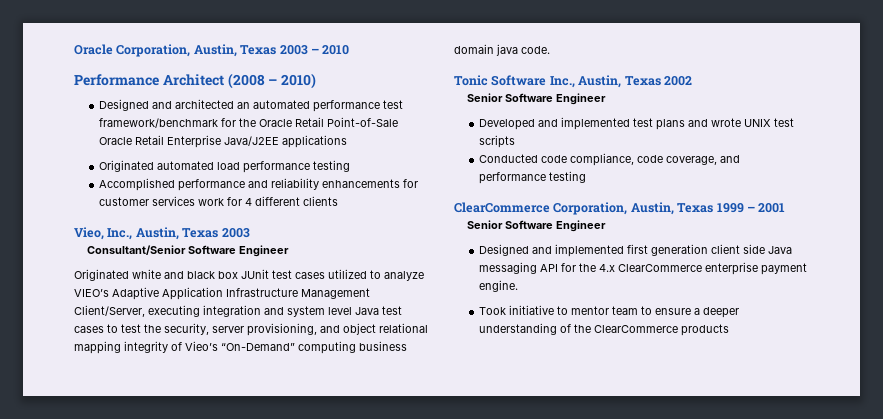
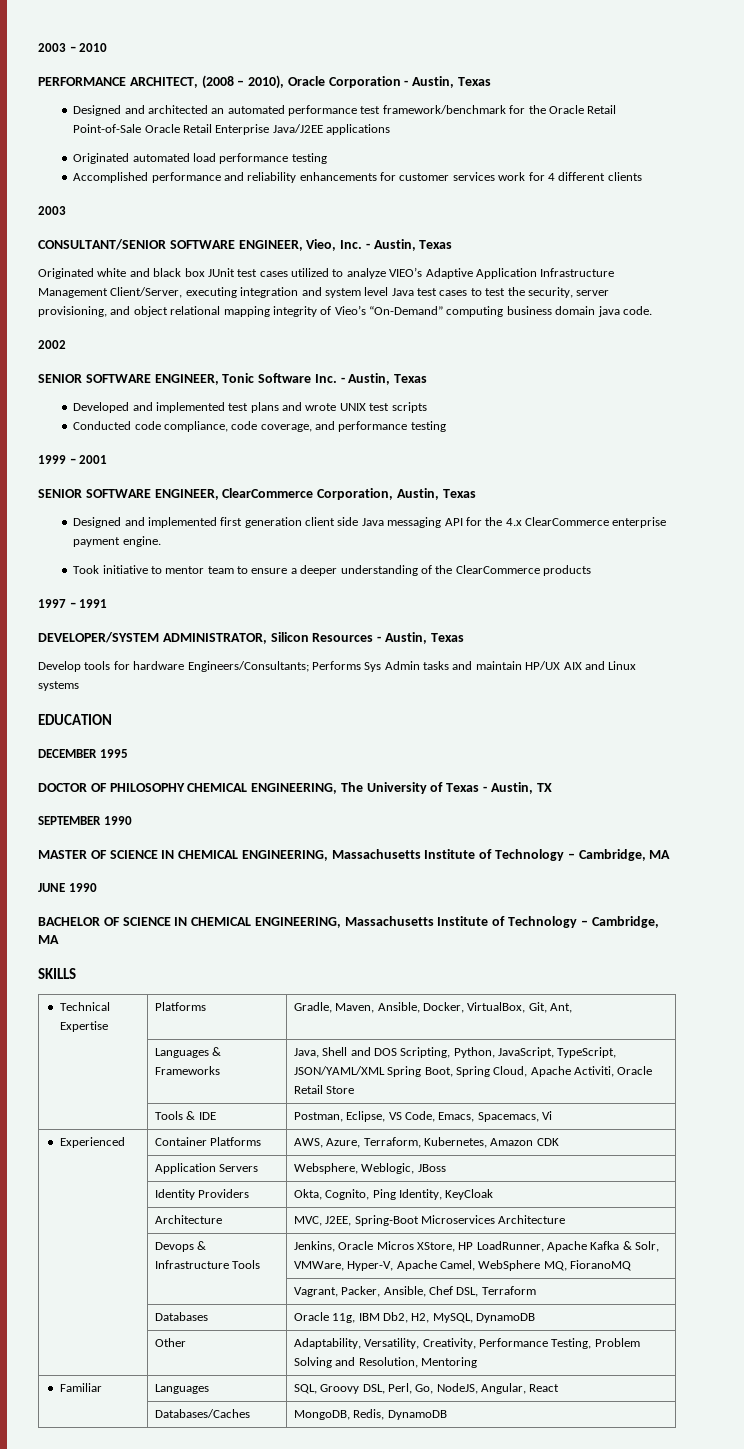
[74,44,277,57] Oracle Corporation, Austin, Texas -> (38, 47) none
[74,73,317,89] Performance Architect (2008 – 2010) -> [38,75,492,89] PERFORMANCE ARCHITECT, (2008 – 2010), Oracle Corporation - Austin, Texas
[74,227,250,240] [86,245,289,257] Vieo, Inc., Austin, Texas 2003 // Consultant/Senior Software Engineer -> [38,206,66,215] [38,239,453,251] 2003 // CONSULTANT/SENIOR SOFTWARE ENGINEER, Vieo, Inc. - Austin, Texas
[454,75,692,88] [466,93,606,105] Tonic Software Inc., Austin, Texas 2002 // Senior Software Engineer -> [38,340,66,349] [38,373,428,385] 2002 // SENIOR SOFTWARE ENGINEER, Tonic Software Inc. - Austin, Texas
[454,202,786,215] [466,220,606,232] ClearCommerce Corporation, Austin, Texas 1999 – 2001 // Senior Software Engineer -> [38,455,108,464] [38,488,476,500] 1999 – 2001 // SENIOR SOFTWARE ENGINEER, ClearCommerce Corporation, Austin, Texas
(729, 330) none -> [38,599,108,608] [38,632,464,644] [38,661,637,672] [38,681,79,691] [38,714,112,725] [38,749,128,758] [38,782,552,794] [38,816,132,825] [38,849,671,861] [38,883,97,892] [38,916,659,928] [38,935,59,944] [38,968,76,979] [59,1002,110,1011] [59,1021,108,1032] [154,1002,206,1011] [293,1002,573,1013] [154,1047,222,1058] [154,1066,220,1075] [293,1047,617,1058] [293,1066,653,1077] [293,1085,355,1094] [154,1111,216,1120] [293,1111,553,1122] [59,1137,125,1148] [154,1137,262,1146] [293,1137,559,1148] [154,1163,259,1174] [293,1163,446,1174] [154,1189,250,1200] [293,1189,494,1200] [154,1215,222,1224] [293,1215,566,1226] [154,1241,207,1252] [154,1260,261,1269] [293,1241,660,1252] [293,1260,632,1271] [293,1286,536,1297] [154,1312,208,1321] [293,1312,536,1323] [154,1338,186,1347] [293,1338,640,1349] [293,1357,477,1368] [59,1383,102,1392] [154,1384,209,1394] [293,1383,560,1394] [154,1409,250,1418] [293,1409,447,1420] // 1997 – 1991 // DEVELOPER/SYSTEM ADMINISTRATOR, Silicon Resources - Austin, Texas // Develop tools for hardware Engineers/Consultants; Performs Sys Admin tasks and maintain HP/UX AIX and Linux systems // EDUCATION // DECEMBER 1995 // DOCTOR OF PHILOSOPHY CHEMICAL ENGINEERING, The University of Texas - Austin, TX // SEPTEMBER 1990 // MASTER OF SCIENCE IN CHEMICAL ENGINEERING, Massachusetts Institute of Technology – Cambridge, MA // JUNE 1990 // BACHELOR OF SCIENCE IN CHEMICAL ENGINEERING, Massachusetts Institute of Technology – Cambridge, MA // SKILLS // Technical Expertise | Platforms | Gradle, Maven, Ansible, Docker, VirtualBox, Git, Ant, // | Languages & Frameworks | Java, Shell and DOS Scripting, Python, JavaScript, TypeScript, JSON/YAML/XML Spring Boot, Spring Cloud, Apache Activiti, Oracle Retail Store // | Tools & IDE | Postman, Eclipse, VS Code, Emacs, Spacemacs, Vi // Experienced | Container Platforms | AWS, Azure, Terraform, Kubernetes, Amazon CDK // | Application Servers | Websphere, Weblogic, JBoss // | Identity Providers | Okta, Cognito, Ping Identity, KeyCloak // | Architecture | MVC, J2EE, Spring-Boot Microservices Architecture // | Devops & Infrastructure Tools | Jenkins, Oracle Micros XStore, HP LoadRunner, Apache Kafka & Solr, VMWare, Hyper-V, Apache Camel, WebSphere MQ, FioranoMQ // | | Vagrant, Packer, Ansible, Chef DSL, Terraform // | Databases | Oracle 11g, IBM Db2, H2, MySQL, DynamoDB // | Other | Adaptability, Versatility, Creativity, Performance Testing, Problem Solving and Resolution, Mentoring // Familiar | Languages | SQL, Groovy DSL, Perl, Go, NodeJS, Angular, React // | Databases/Caches | MongoDB, Redis, DynamoDB

